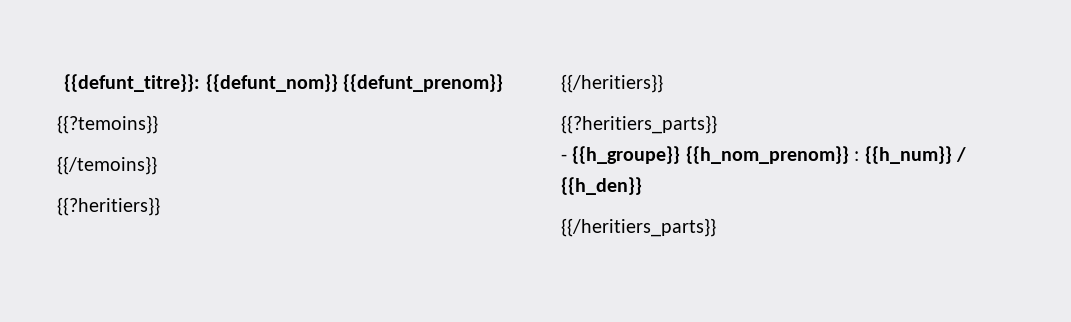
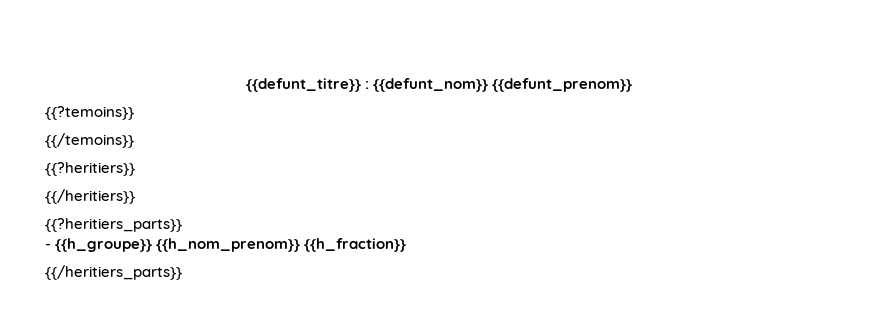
[64,74,201,92] {{defunt_titre}}: -> [245,78,369,92] {{defunt_titre}} :
[854,146,966,164] [561,177,642,195] : {{h_num}} / {{h_den}} -> [304,238,407,252] {{h_fraction}}

